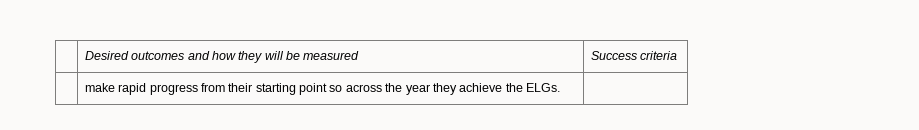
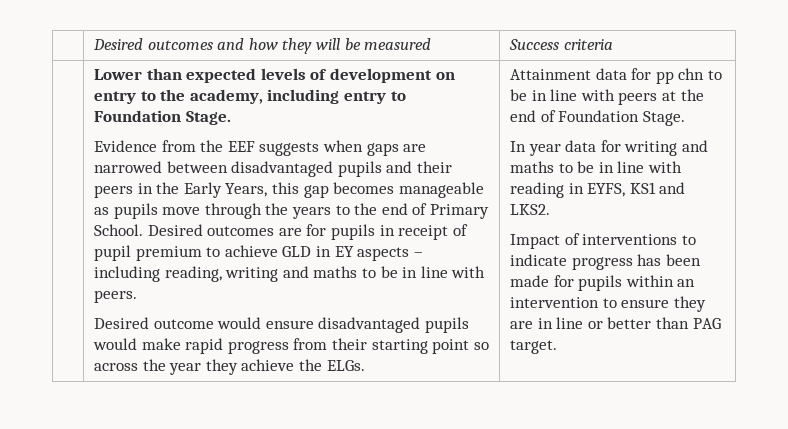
(678, 55) none -> [93,68,455,83] [93,89,406,104] [93,110,231,125] [93,140,427,156] [93,161,452,177] [93,182,484,198] [93,203,489,219] [93,224,468,240] [93,245,423,261] [93,266,486,282] [93,290,137,303] [93,317,469,333] [92,338,137,350] Lower than expected levels of development on entry to the academy, including entry to Foundation Stage. // Evidence from the EEF suggests when gaps are narrowed between disadvantaged pupils and their peers in the Early Years, this gap becomes manageable as pupils move through the years to the end of Primary School. Desired outcomes are for pupils in receipt of pupil premium to achieve GLD in EY aspects – including reading, writing and maths to be in line with peers. // Desired outcome would ensure disadvantaged pupils would
(561, 87) none -> [509,68,722,84] [509,89,704,105] [509,110,685,126] [509,140,708,156] [509,161,682,173] [509,182,686,198] [509,204,550,215] [509,233,696,249] [509,254,701,270] [509,275,696,291] [509,296,706,312] [509,317,721,329] [509,340,557,354] Attainment data for pp chn to be in line with peers at the end of Foundation Stage. // In year data for writing and maths to be in line with reading in EYFS, KS1 and LKS2. // Impact of interventions to indicate progress has been made for pupils within an intervention to ensure they are in line or better than PAG target.

